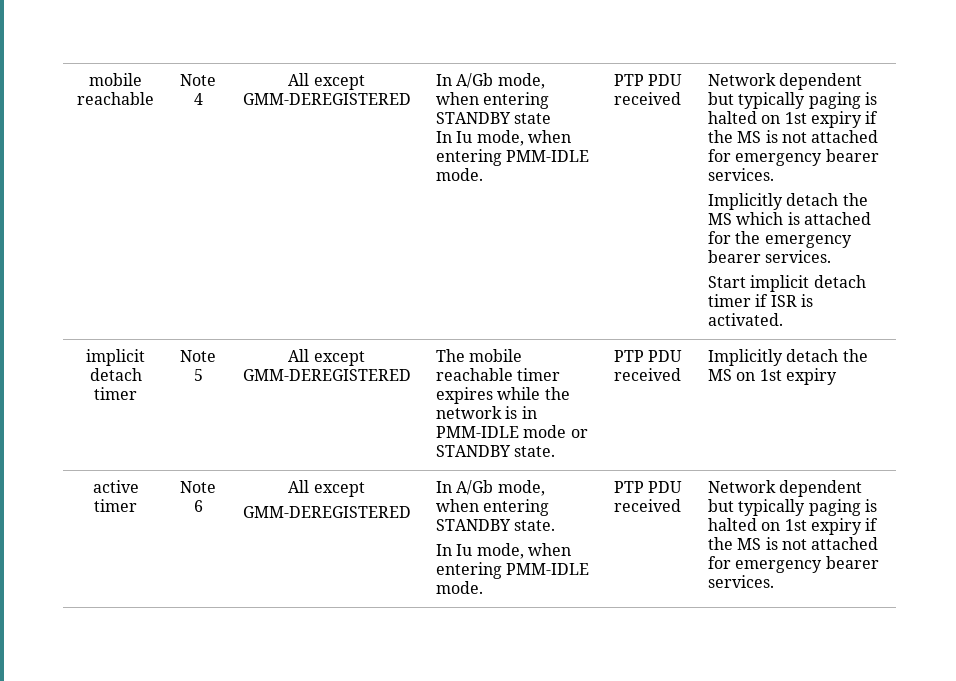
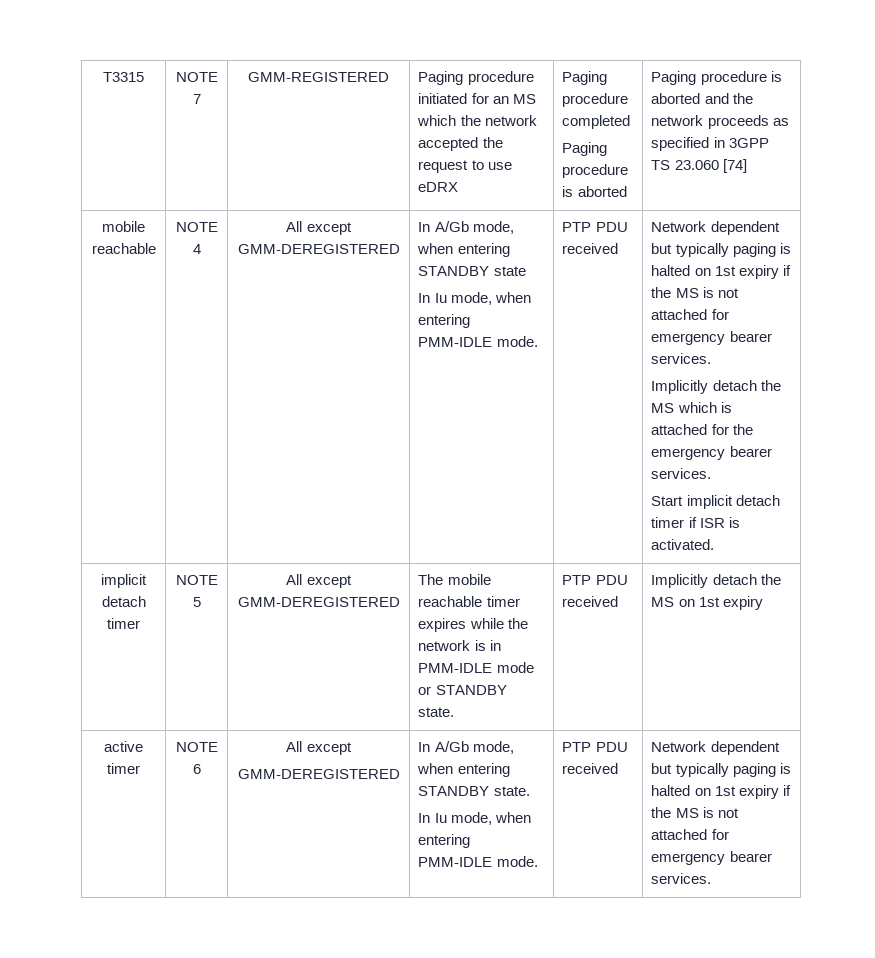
(89, 79) none -> [103,72,144,82] [175,72,218,82] [192,94,201,104] [248,72,389,82] [418,71,534,85] [418,93,536,104] [417,115,537,126] [418,137,503,151] [418,160,512,173] [418,182,459,192] [562,71,608,85] [562,93,629,107] [562,115,631,129] [562,142,608,156] [562,164,629,178] [562,186,627,197] [651,71,782,85] [651,93,753,104] [651,115,789,129] [651,137,769,151] [651,159,747,173] T3315 | NOTE 7 | GMM-REGISTERED | Paging procedure initiated for an MS which the network accepted the request to use eDRX | Paging procedure completed // Paging procedure is aborted | Paging procedure is aborted and the network proceeds as specified in 3GPP TS 23.060 [74] //
[180,74,216,86] Note -> [175,222,218,232] NOTE
[180,350,216,362] Note -> [175,575,218,585] NOTE
[180,481,216,493] Note -> [175,742,218,752] NOTE

